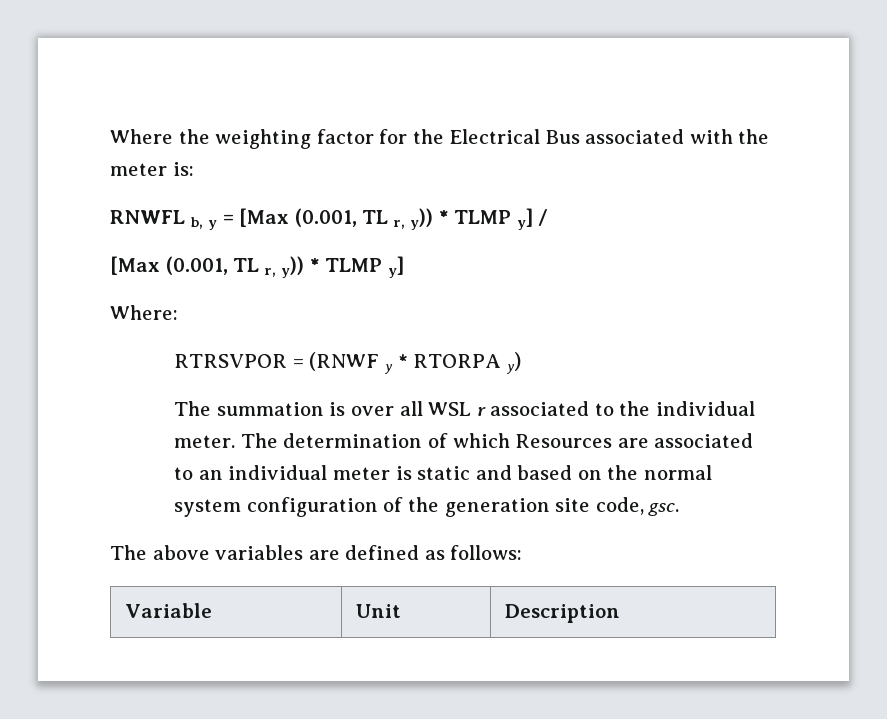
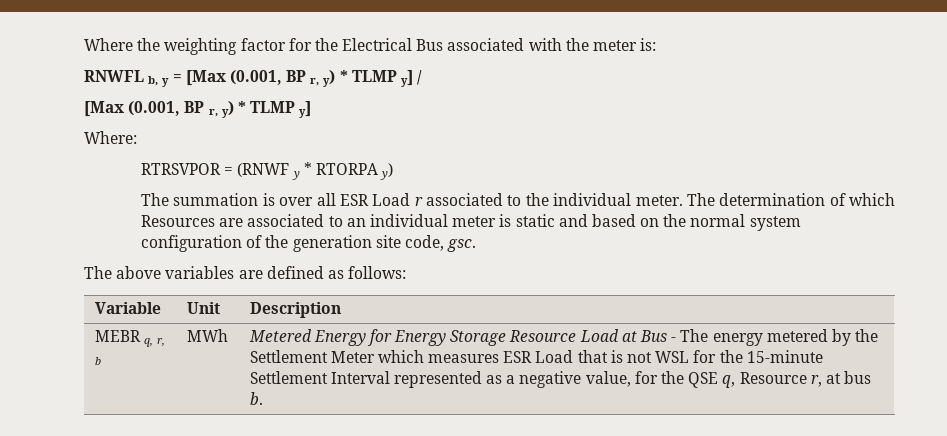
[362,208,434,230] TL r, y)) -> [286,70,336,87] BP r, y)
[233,256,305,278] TL r, y)) -> [184,101,234,118] BP r, y)
[428,402,472,416] WSL -> [339,193,411,206] ESR Load
(621, 613) none -> [94,330,165,347] [94,357,101,365] [186,329,228,342] [248,329,879,346] [249,350,823,363] [249,371,872,388] [249,392,263,405] // MEBR q, r, b | MWh | Metered Energy for Energy Storage Resource Load at Bus - The energy metered by the Settlement Meter which measures ESR Load that is not WSL for the 15-minute Settlement Interval represented as a negative value, for the QSE q, Resource r, at bus b.

